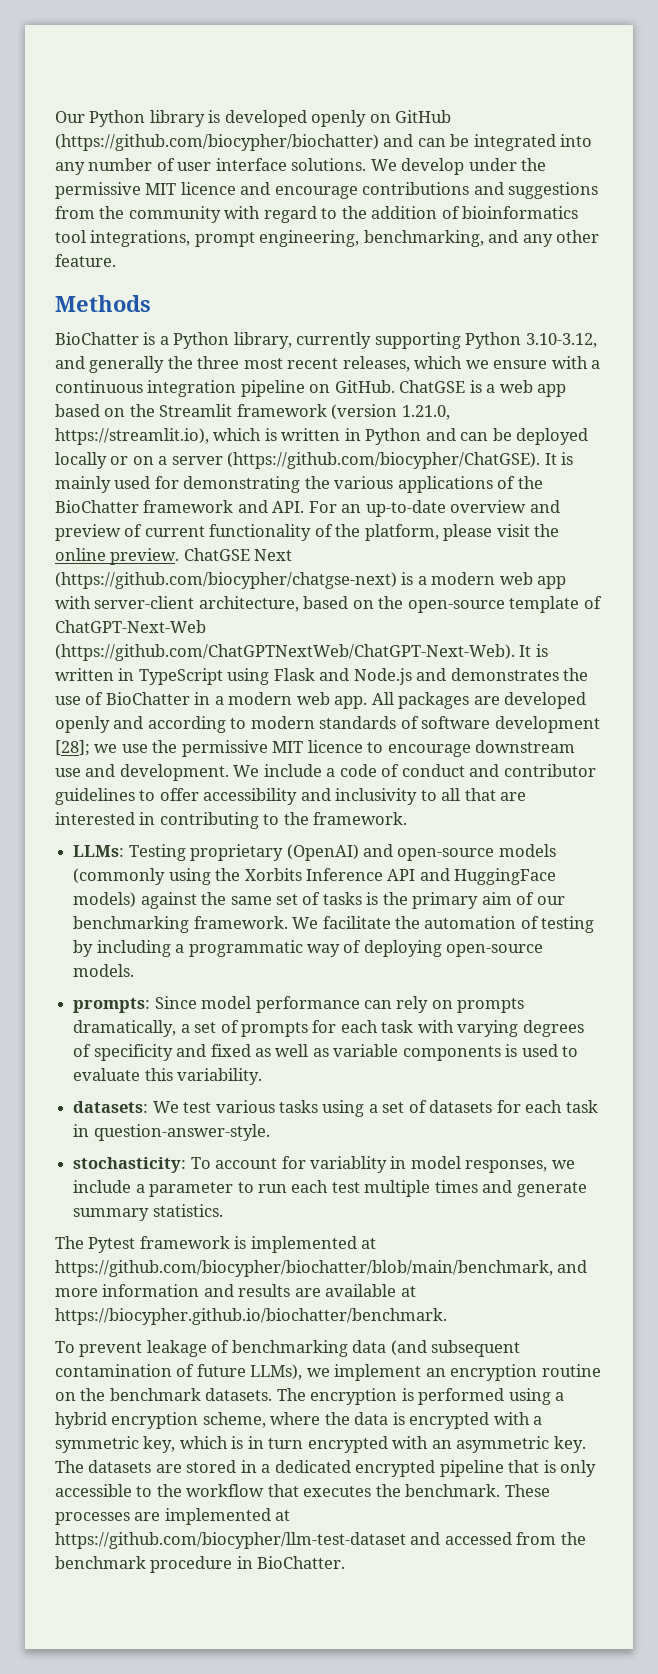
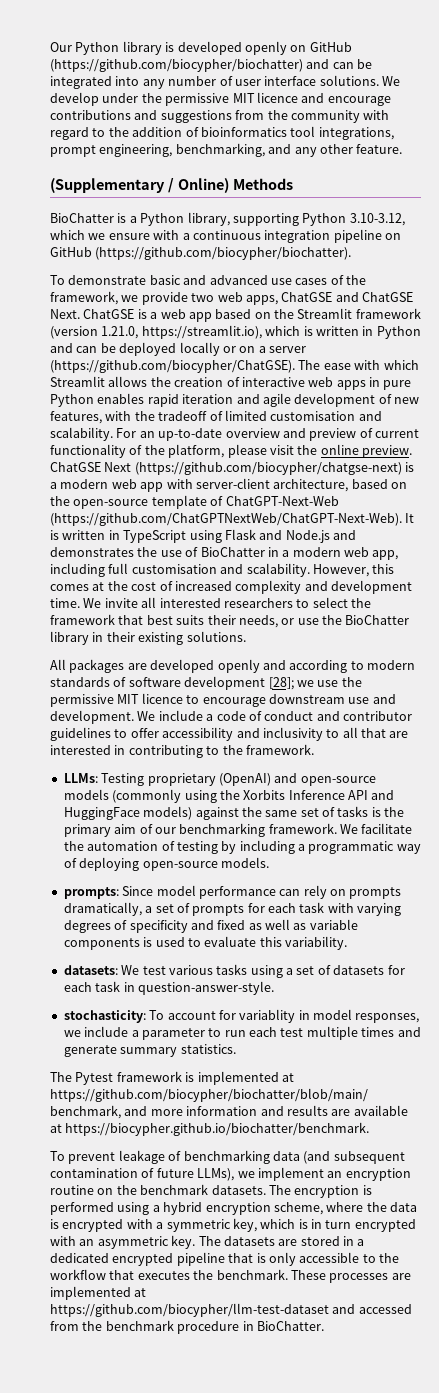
(116, 260) none -> [50,178,229,193] (Supplementary / Online)
[296,332,372,349] currently -> (230, 219) none
[55,356,410,373] and generally the three most recent releases, -> (405, 219) none
[334,380,395,393] GitHub. -> [50,247,352,260] [50,275,366,285] [50,291,413,305] [50,309,80,319] GitHub (https://github.com/biocypher/biochatter). // To demonstrate basic and advanced use cases of the framework, we provide two web apps, ChatGSE and ChatGSE Next.
[544,452,574,465] [55,476,543,493] [55,500,305,513] It is mainly used for demonstrating the various applications of the BioChatter framework and API. -> [298,360,419,370] [50,376,412,390] [50,393,419,407] [50,410,382,424] [50,427,113,441] The ease with which Streamlit allows the creation of interactive web apps in pure Python enables rapid iteration and agile development of new features, with the tradeoff of limited customisation and scalability.
[334,696,368,709] app. -> [372,550,399,560] [50,563,395,577] [50,580,412,594] [50,597,371,608] [50,614,410,628] [50,631,246,645] app, including full customisation and scalability. However, this comes at the cost of increased complexity and development time. We invite all interested researchers to select the framework that best suits their needs, or use the BioChatter library in their existing solutions. //

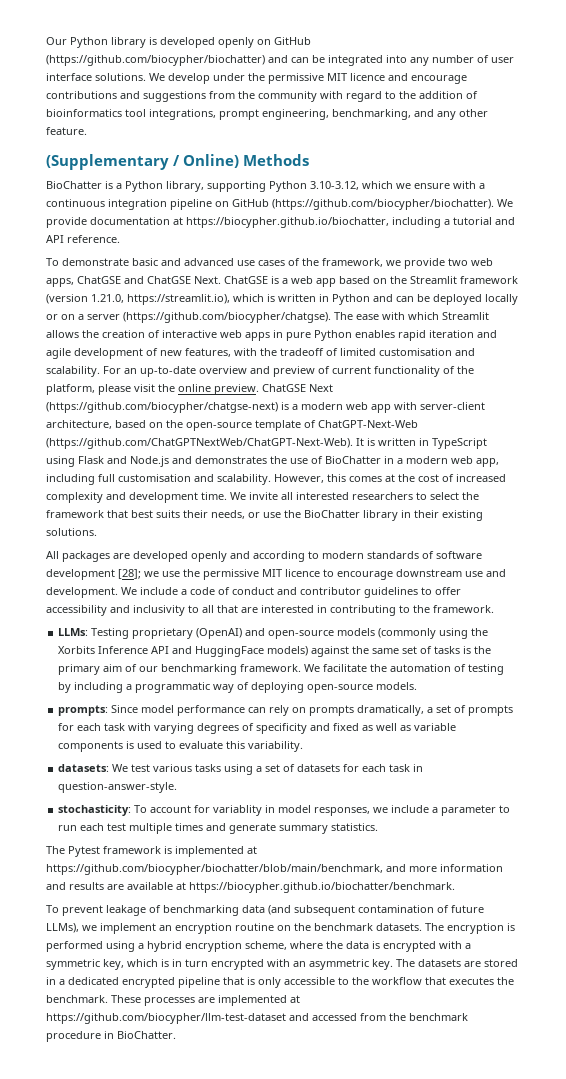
(352, 253) none -> [497,199,513,207] [46,217,515,228] [46,235,120,243] We provide documentation at https://biocypher.github.io/biochatter, including a tutorial and API reference.
[50,360,295,373] (https://github.com/biocypher/ChatGSE). -> [123,312,331,323] (https://github.com/biocypher/chatgse).

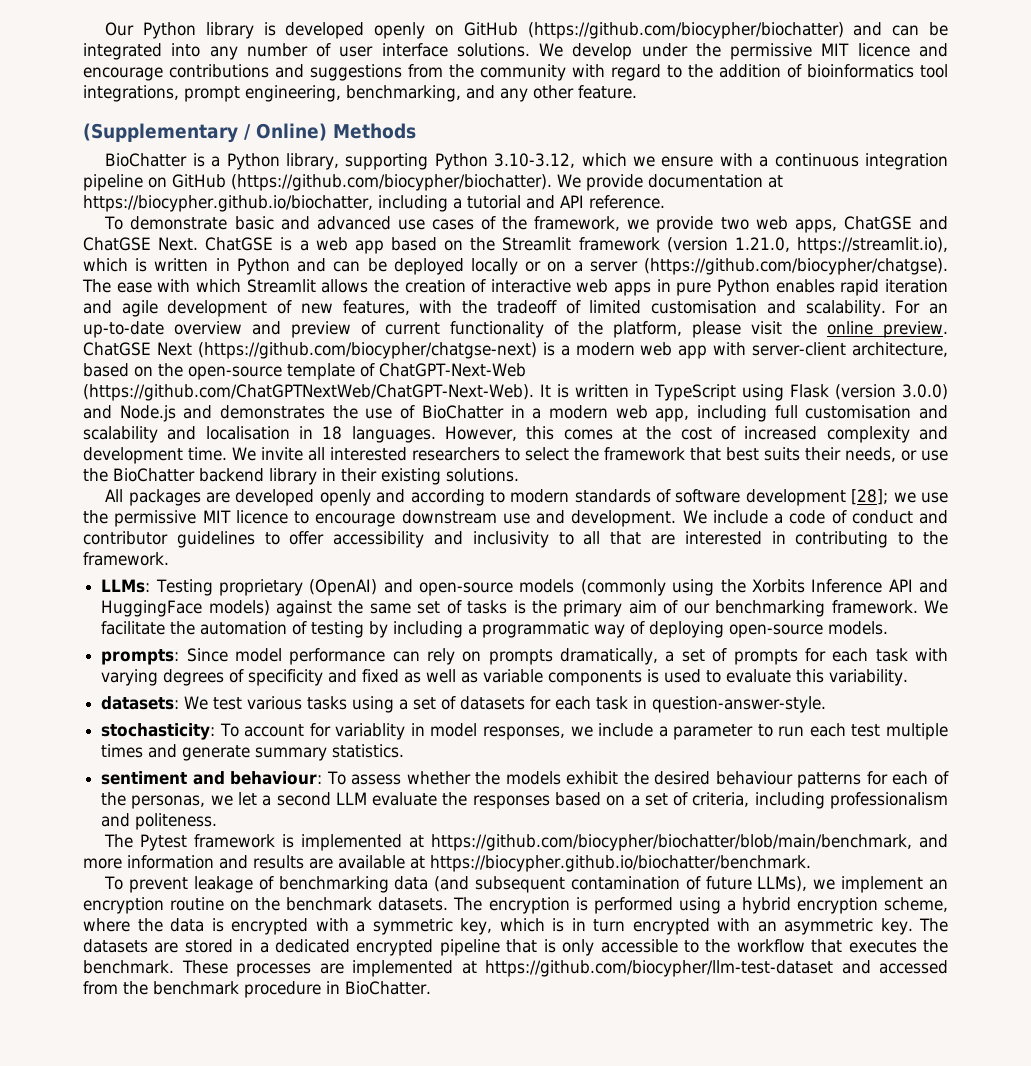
(104, 460) none -> [834,384,948,400] (version 3.0.0)
[217,474,271,485] scalability. -> [83,426,436,443] scalability and localisation in 18 languages.
(360, 514) none -> [199,468,264,482] backend
(379, 827) none -> [101,771,949,788] [101,792,948,809] [101,813,218,830] // sentiment and behaviour: To assess whether the models exhibit the desired behaviour patterns for each of the personas, we let a second LLM evaluate the responses based on a set of criteria, including professionalism and politeness.

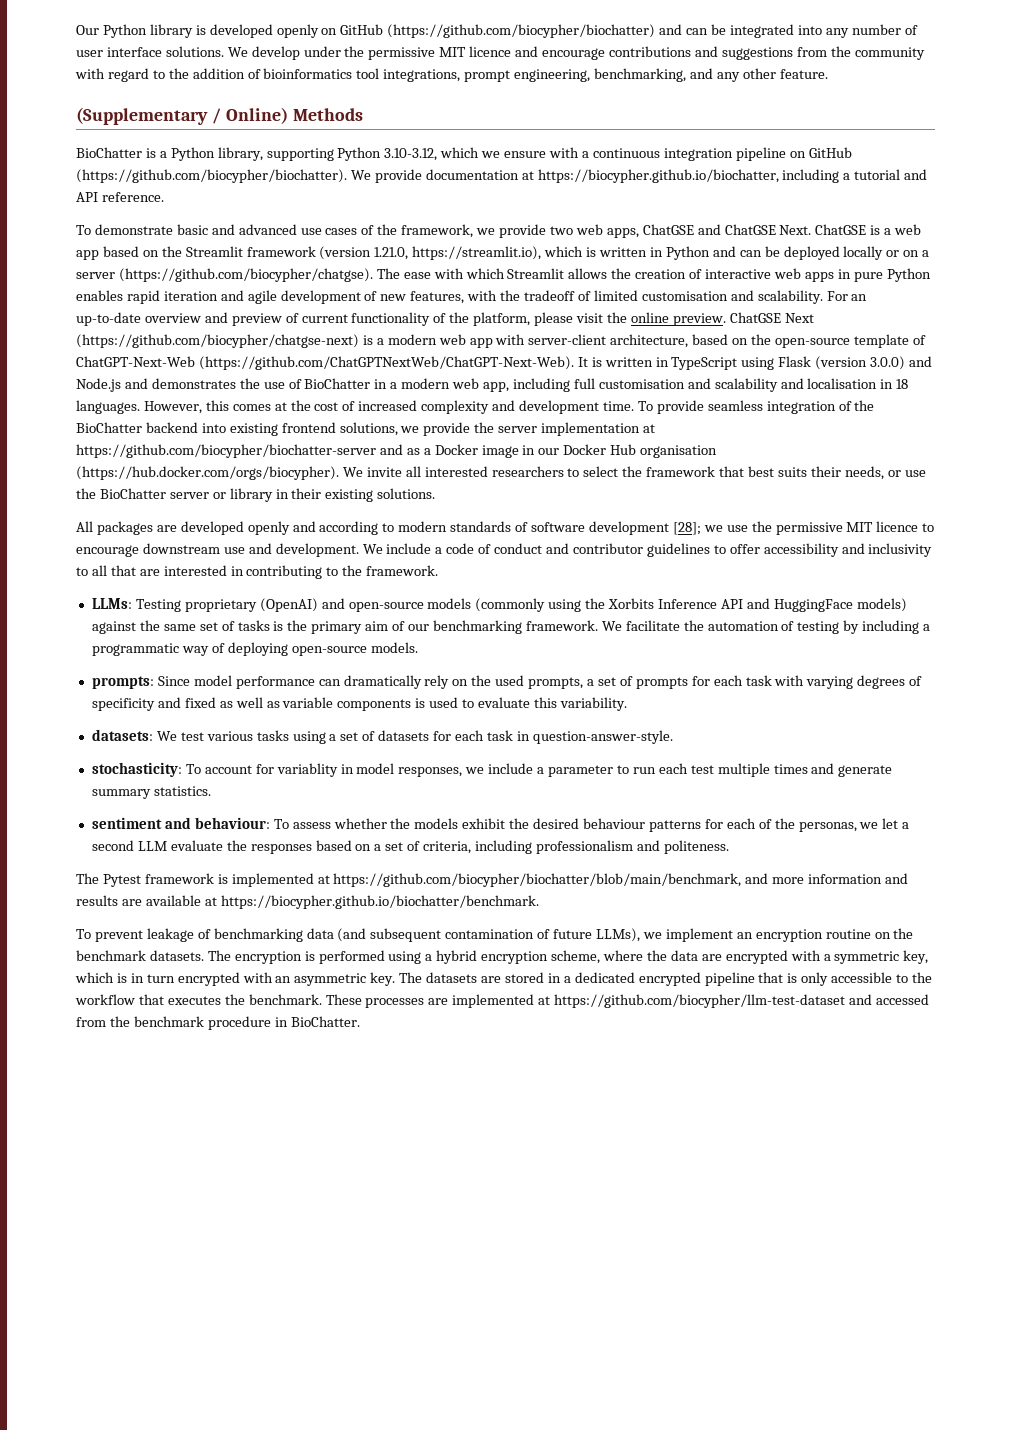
(228, 454) none -> [637,400,875,414] [76,422,656,436] [76,444,718,458] [76,466,339,480] To provide seamless integration of the BioChatter backend into existing frontend solutions, we provide the server implementation at https://github.com/biocypher/biochatter-server and as a Docker image in our Docker Hub organisation (https://hub.docker.com/orgs/biocypher).
[199,468,264,482] backend -> [169,492,226,499] server or
(420, 656) none -> [343,675,422,689] dramatically
[488,648,659,665] prompts dramatically, -> [471,675,584,689] the used prompts,
[211,918,224,932] is -> [701,954,722,961] are

